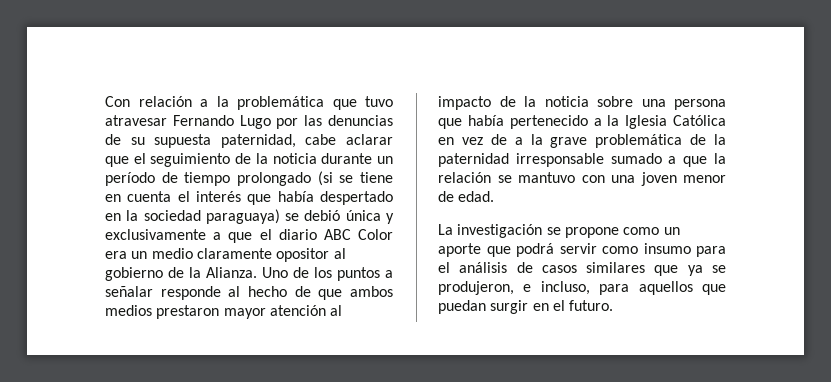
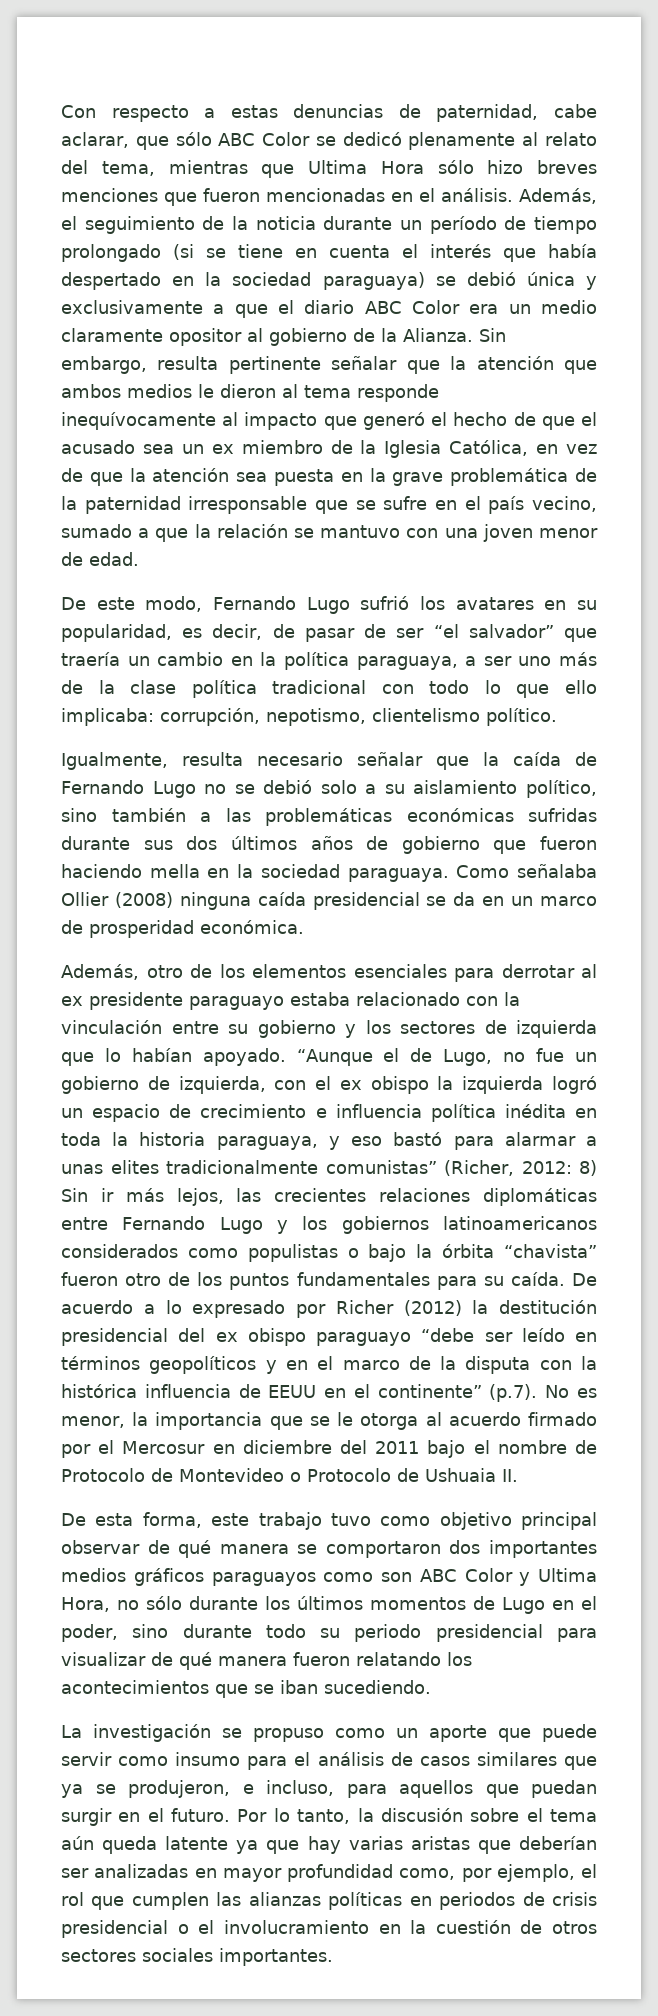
[138,96,393,110] [105,115,394,129] [105,134,393,148] [105,156,129,167] relación a la problemática que tuvo atravesar Fernando Lugo por las denuncias de su supuesta paternidad, cabe aclarar que -> [111,104,597,122] [61,132,597,150] [61,160,597,178] [61,188,597,206] respecto a estas denuncias de paternidad, cabe aclarar, que sólo ABC Color se dedicó plenamente al relato del tema, mientras que Ultima Hora sólo hizo breves menciones que fueron mencionadas en el análisis. Además,
[262,267,393,281] [105,286,393,300] [105,305,343,319] [438,96,726,110] [438,115,726,129] [438,134,523,145] Uno de los puntos a señalar responde al hecho de que ambos medios prestaron mayor atención al impacto de la noticia sobre una persona que había pertenecido a la Iglesia Católica en vez de a -> [479,328,506,342] [61,356,598,374] [61,384,439,402] [61,412,597,430] [61,440,597,458] [61,468,363,486] Sin embargo, resulta pertinente señalar que la atención que ambos medios le dieron al tema responde inequívocamente al impacto que generó el hecho de que el acusado sea un ex miembro de la Iglesia Católica, en vez de que la atención sea puesta en
(604, 160) none -> [315,496,598,514] que se sufre en el país vecino,
(495, 196) none -> [61,596,597,614] [61,624,597,642] [61,652,598,670] [61,680,597,698] [61,708,557,726] [61,752,597,770] [61,780,597,798] [61,808,597,826] [61,836,597,854] [61,864,597,882] [61,892,598,910] [61,920,304,938] [61,964,597,982] [61,992,520,1010] [61,1020,597,1038] [61,1048,597,1066] [61,1076,597,1094] [61,1104,597,1122] [61,1132,597,1150] [61,1160,597,1176] [61,1188,597,1206] [61,1216,597,1234] [61,1244,597,1262] [61,1272,597,1290] [61,1300,597,1318] [61,1328,597,1346] [61,1356,598,1374] [61,1384,597,1402] [61,1412,597,1430] [61,1440,597,1458] [61,1468,518,1482] [61,1512,597,1530] [61,1540,597,1558] [61,1568,597,1586] [61,1596,597,1614] [61,1624,597,1642] [61,1652,472,1670] [61,1680,431,1698] // De este modo, Fernando Lugo sufrió los avatares en su popularidad, es decir, de pasar de ser “el salvador” que traería un cambio en la política paraguaya, a ser uno más de la clase política tradicional con todo lo que ello implicaba: corrupción, nepotismo, clientelismo político. // Igualmente, resulta necesario señalar que la caída de Fernando Lugo no se debió solo a su aislamiento político, sino también a las problemáticas económicas sufridas durante sus dos últimos años de gobierno que fueron haciendo mella en la sociedad paraguaya. Como señalaba Ollier (2008) ninguna caída presidencial se da en un marco de prosperidad económica. // Además, otro de los elementos esenciales para derrotar al ex presidente paraguayo estaba relacionado con la vinculación entre su gobierno y los sectores de izquierda que lo habían apoyado. “Aunque el de Lugo, no fue un gobierno de izquierda, con el ex obispo la izquierda logró un espacio de crecimiento e influencia política inédita en toda la historia paraguaya, y eso bastó para alarmar a unas elites tradicionalmente comunistas” (Richer, 2012: 8) Sin ir más lejos, las crecientes relaciones diplomáticas entre Fernando Lugo y los gobiernos latinoamericanos considerados como populistas o bajo la órbita “chavista” fueron otro de los puntos fundamentales para su caída. De acuerdo a lo expresado por Richer (2012) la destitución presidencial del ex obispo paraguayo “debe ser leído en términos geopolíticos y en el marco de la disputa con la histórica influencia de EEUU en el continente” (p.7). No es menor, la importancia que se le otorga al acuerdo firmado por el Mercosur en diciembre del 2011 bajo el nombre de Protocolo de Montevideo o Protocolo de Ushuaia II. // De esta forma, este trabajo tuvo como objetivo principal observar de qué manera se comportaron dos importantes medios gráficos paraguayos como son ABC Color y Ultima Hora, no sólo durante los últimos momentos de Lugo en el poder, sino durante todo su periodo presidencial para visualizar de qué manera fueron relatando los acontecimientos que se iban sucediendo.
[564,227,619,238] propone -> [253,1728,324,1742] propuso
[516,243,554,257] podrá -> [542,1724,597,1742] puede
(614, 305) none -> [237,1808,597,1824] [61,1836,597,1854] [61,1864,597,1882] [61,1892,598,1910] [61,1920,597,1938] [61,1948,333,1966] Por lo tanto, la discusión sobre el tema aún queda latente ya que hay varias aristas que deberían ser analizadas en mayor profundidad como, por ejemplo, el rol que cumplen las alianzas políticas en periodos de crisis presidencial o el involucramiento en la cuestión de otros sectores sociales importantes.

